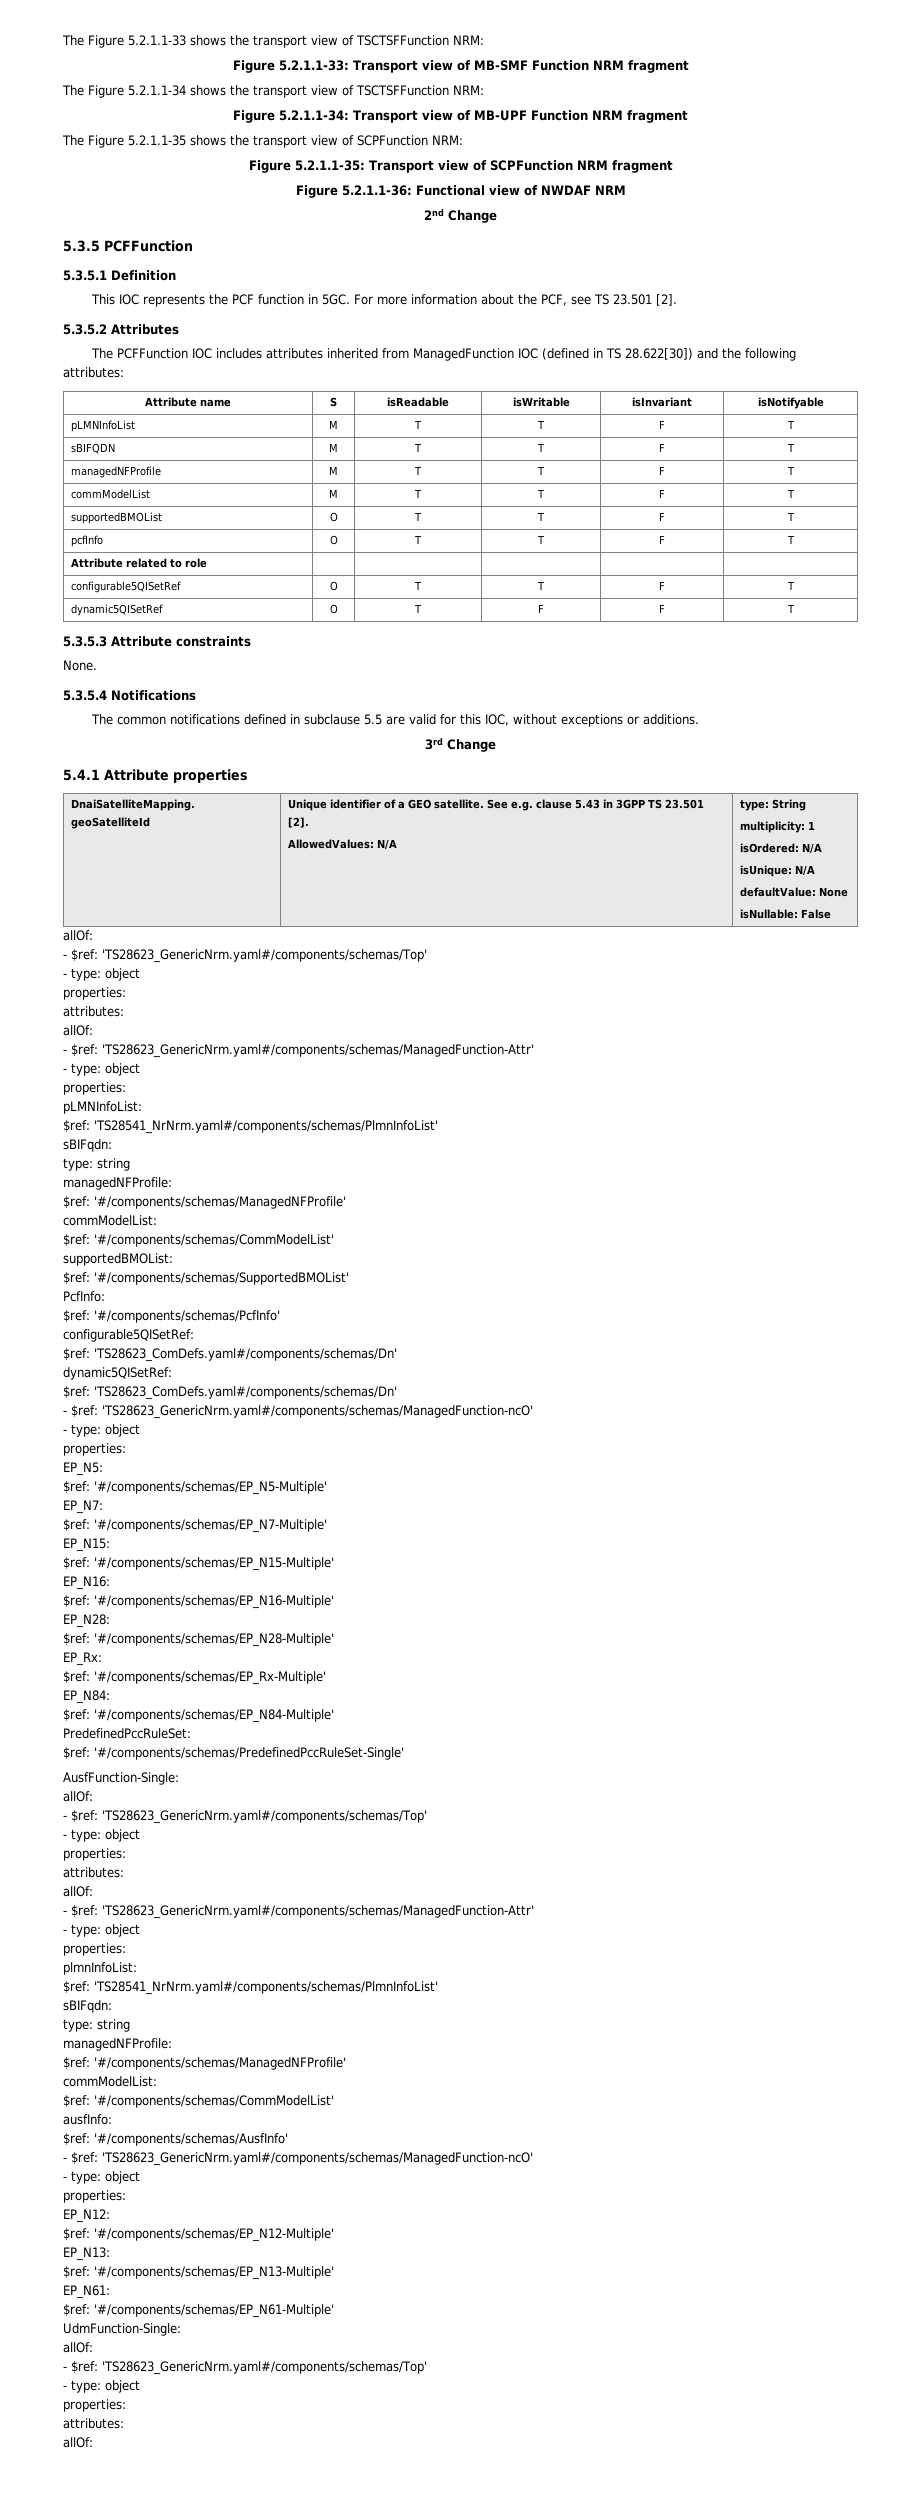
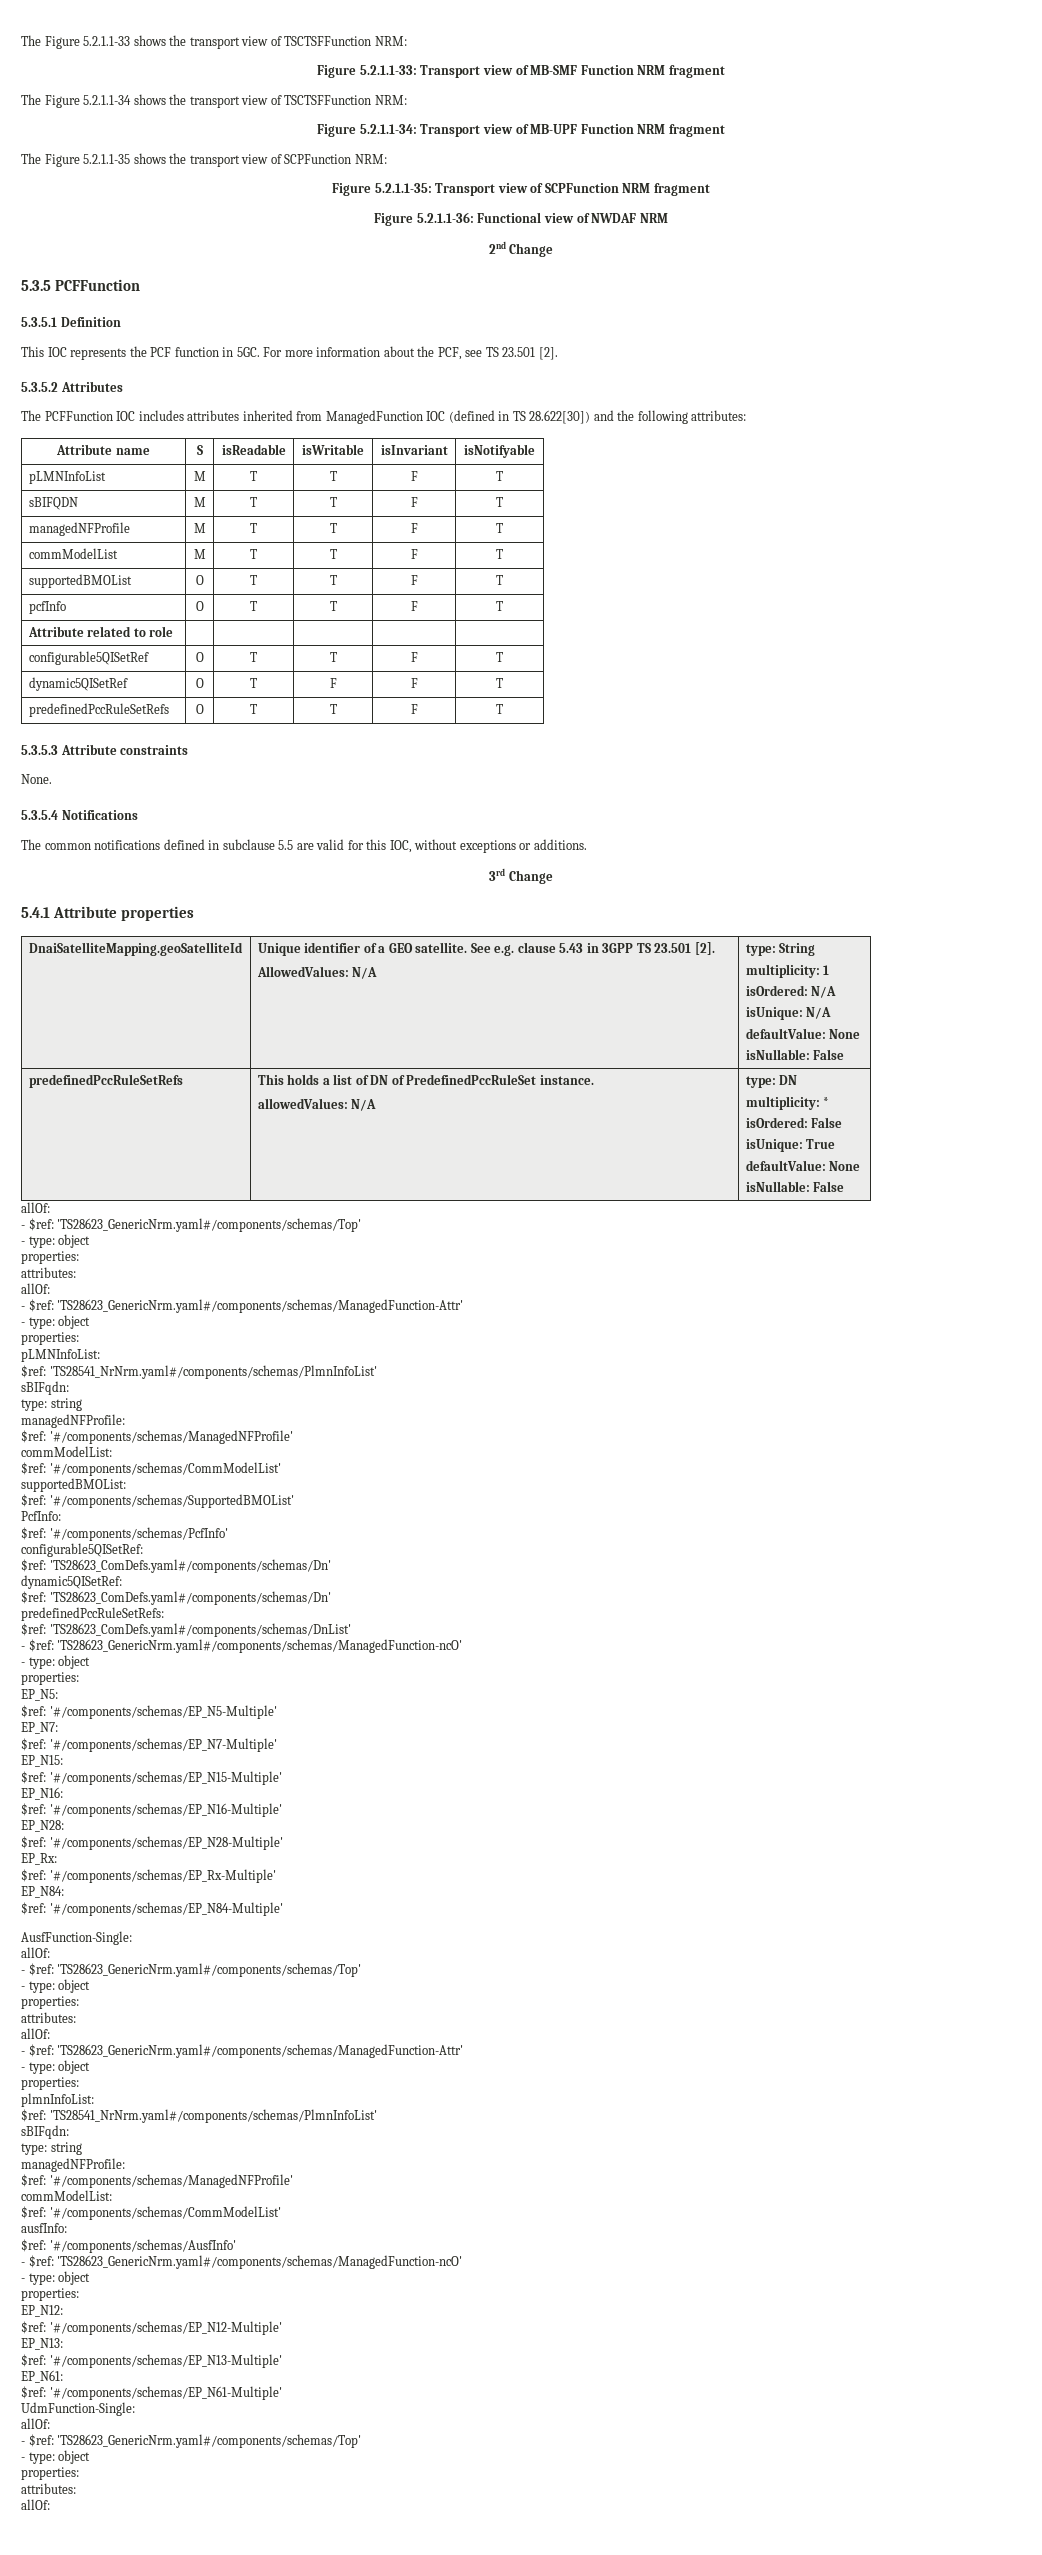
(795, 608) none -> [28,703,169,717] [195,704,204,714] [250,704,257,714] [329,704,337,714] [410,704,418,714] [496,704,503,714] // predefinedPccRuleSetRefs | O | T | T | F | T
(832, 914) none -> [28,1074,183,1088] [257,1074,594,1085] [257,1098,377,1111] [745,1075,798,1088] [745,1096,830,1110] [745,1117,843,1128] [745,1139,836,1152] [745,1160,861,1171] [745,1181,845,1192] // predefinedPccRuleSetRefs | This holds a list of DN of PredefinedPccRuleSet instance. // allowedValues: N/A | type: DN // multiplicity: * // isOrdered: False // isUnique: True // defaultValue: None // isNullable: False
(397, 1393) none -> [21,1607,164,1621] [21,1623,351,1637] // predefinedPccRuleSetRefs: // $ref: 'TS28623_ComDefs.yaml#/components/schemas/DnList'
[63,1728,191,1739] [63,1747,404,1760] // PredefinedPccRuleSet: // $ref: '#/components/schemas/PredefinedPccRuleSet-Single' -> (283, 1909) none

